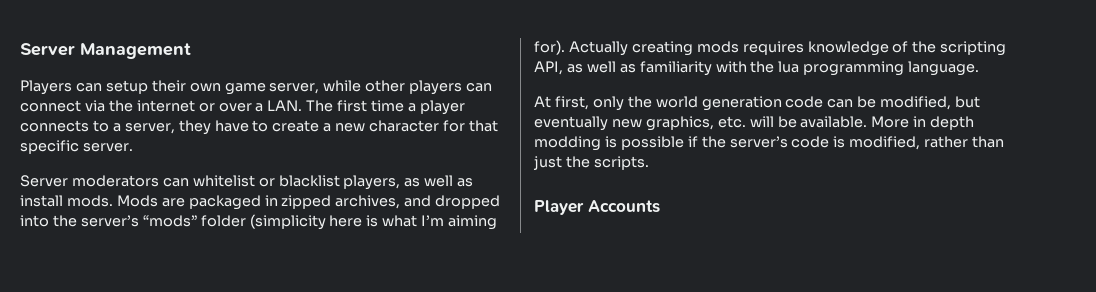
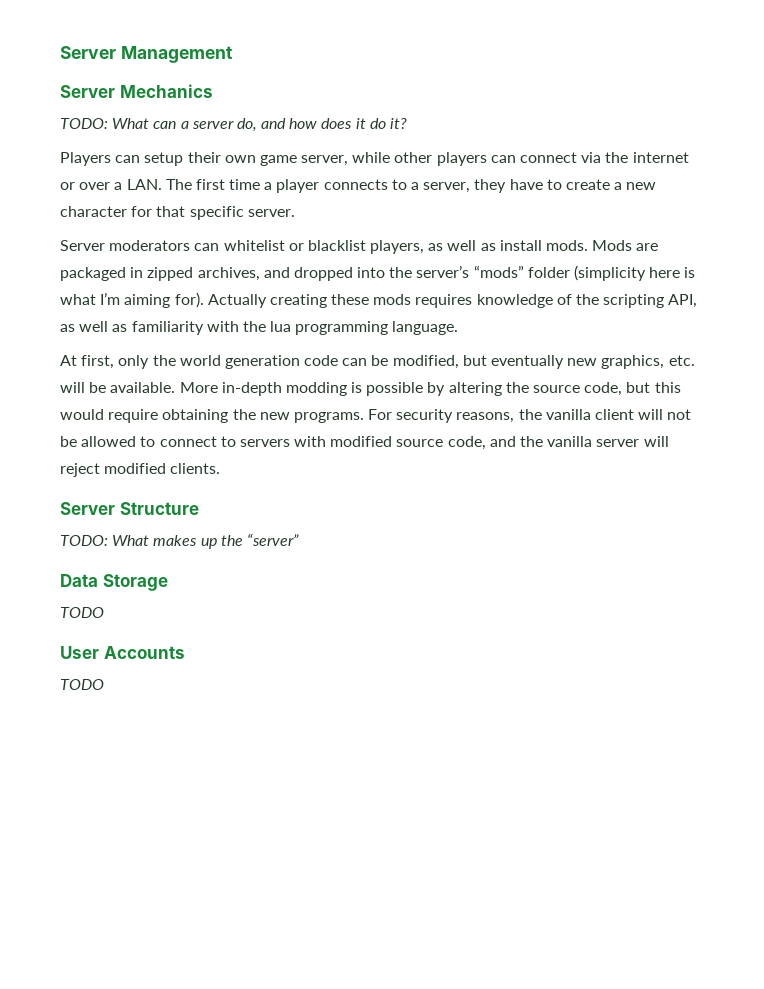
(191, 51) none -> [60,84,213,98] [60,118,408,132] // Server Mechanics // TODO: What can a server do, and how does it do it?
(693, 48) none -> [331,294,370,305] these
[913,116,975,130] in depth -> [221,382,282,396] in-depth
[687,136,1005,150] [533,156,649,170] [534,200,584,215] if the server’s code is modified, rather than just the scripts. // Player -> [427,382,681,396] [60,409,692,423] [60,436,669,450] [60,463,221,477] [60,502,199,515] [60,533,299,549] [60,574,168,591] [60,607,104,618] [60,646,99,659] by altering the source code, but this would require obtaining the new programs. For security reasons, the vanilla client will not be allowed to connect to servers with modified source code, and the vanilla server will reject modified clients. // Server Structure // TODO: What makes up the “server” // Data Storage // TODO // User
(660, 206) none -> [60,679,104,690] // TODO

